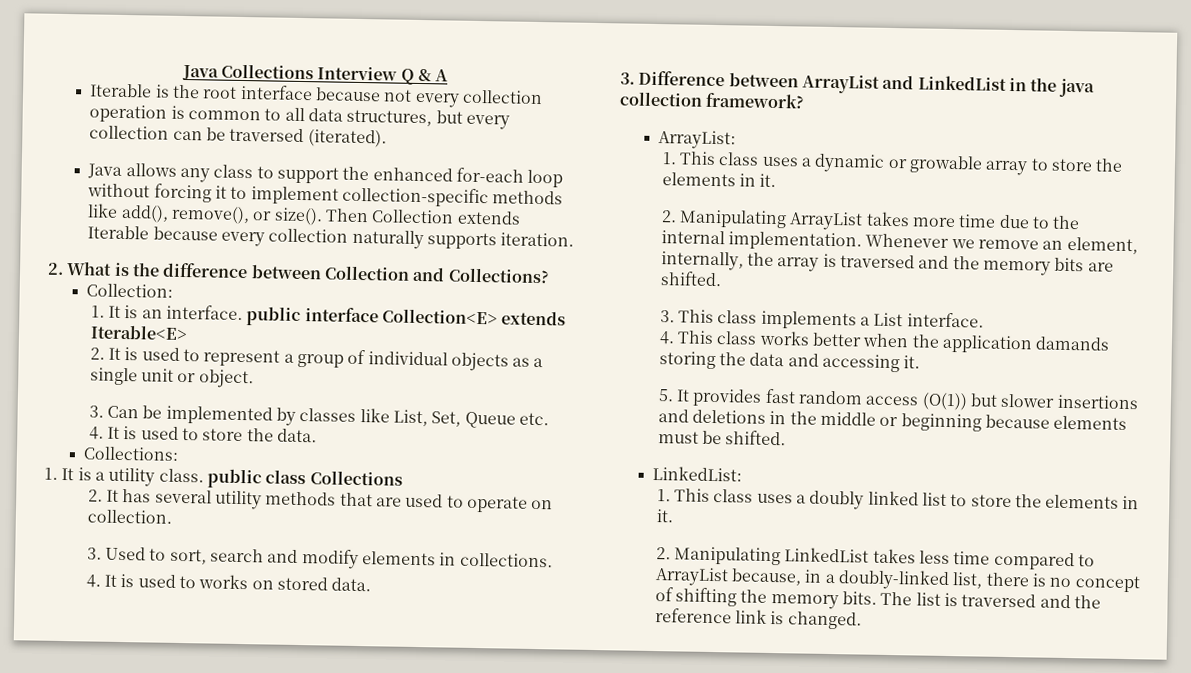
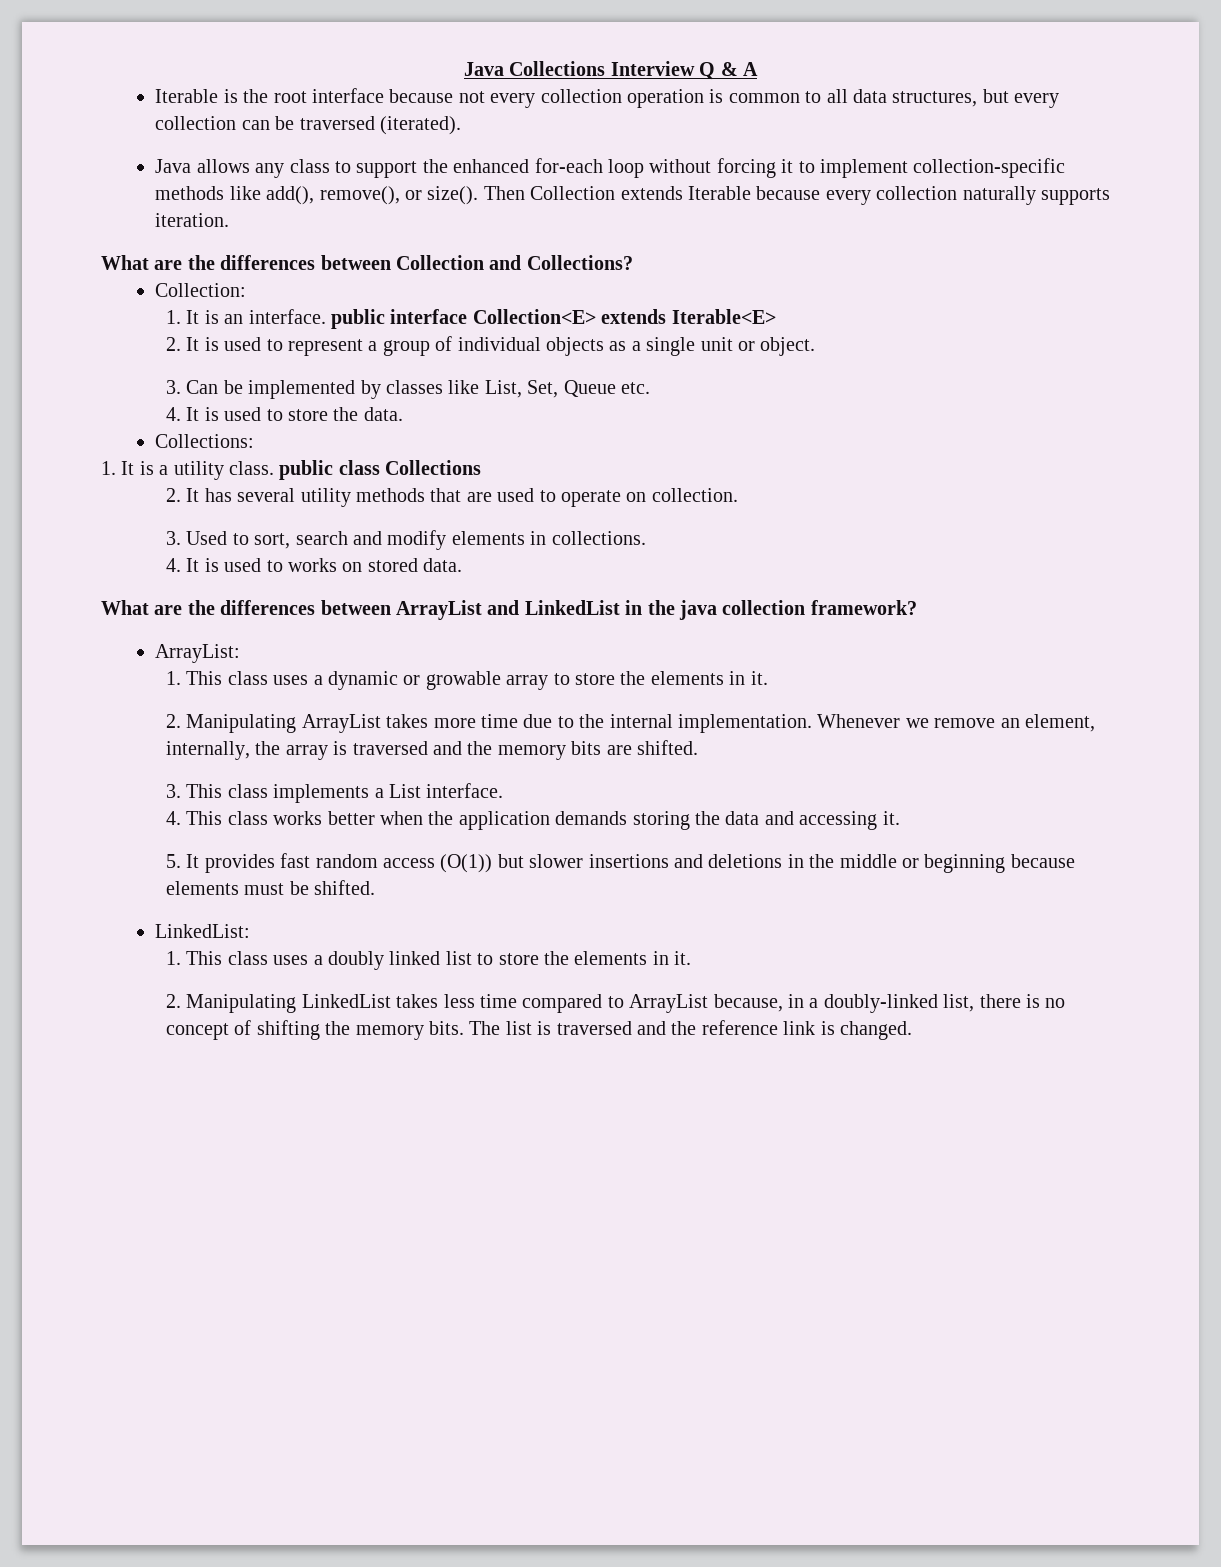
[47,261,249,279] 2. What is the difference -> [101,255,316,270] What are the differences
[620,70,726,87] 3. Difference -> [101,600,316,615] What are the differences
[1035,336,1111,351] damands -> [555,811,628,825] demands

